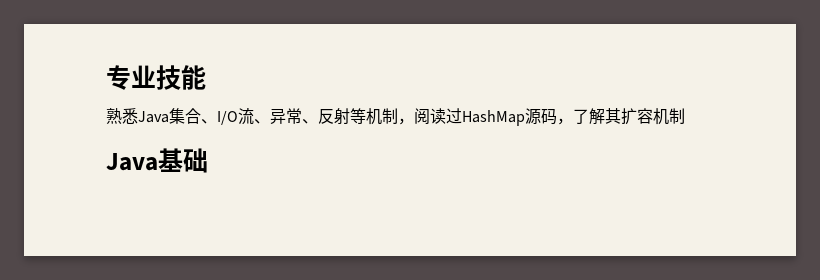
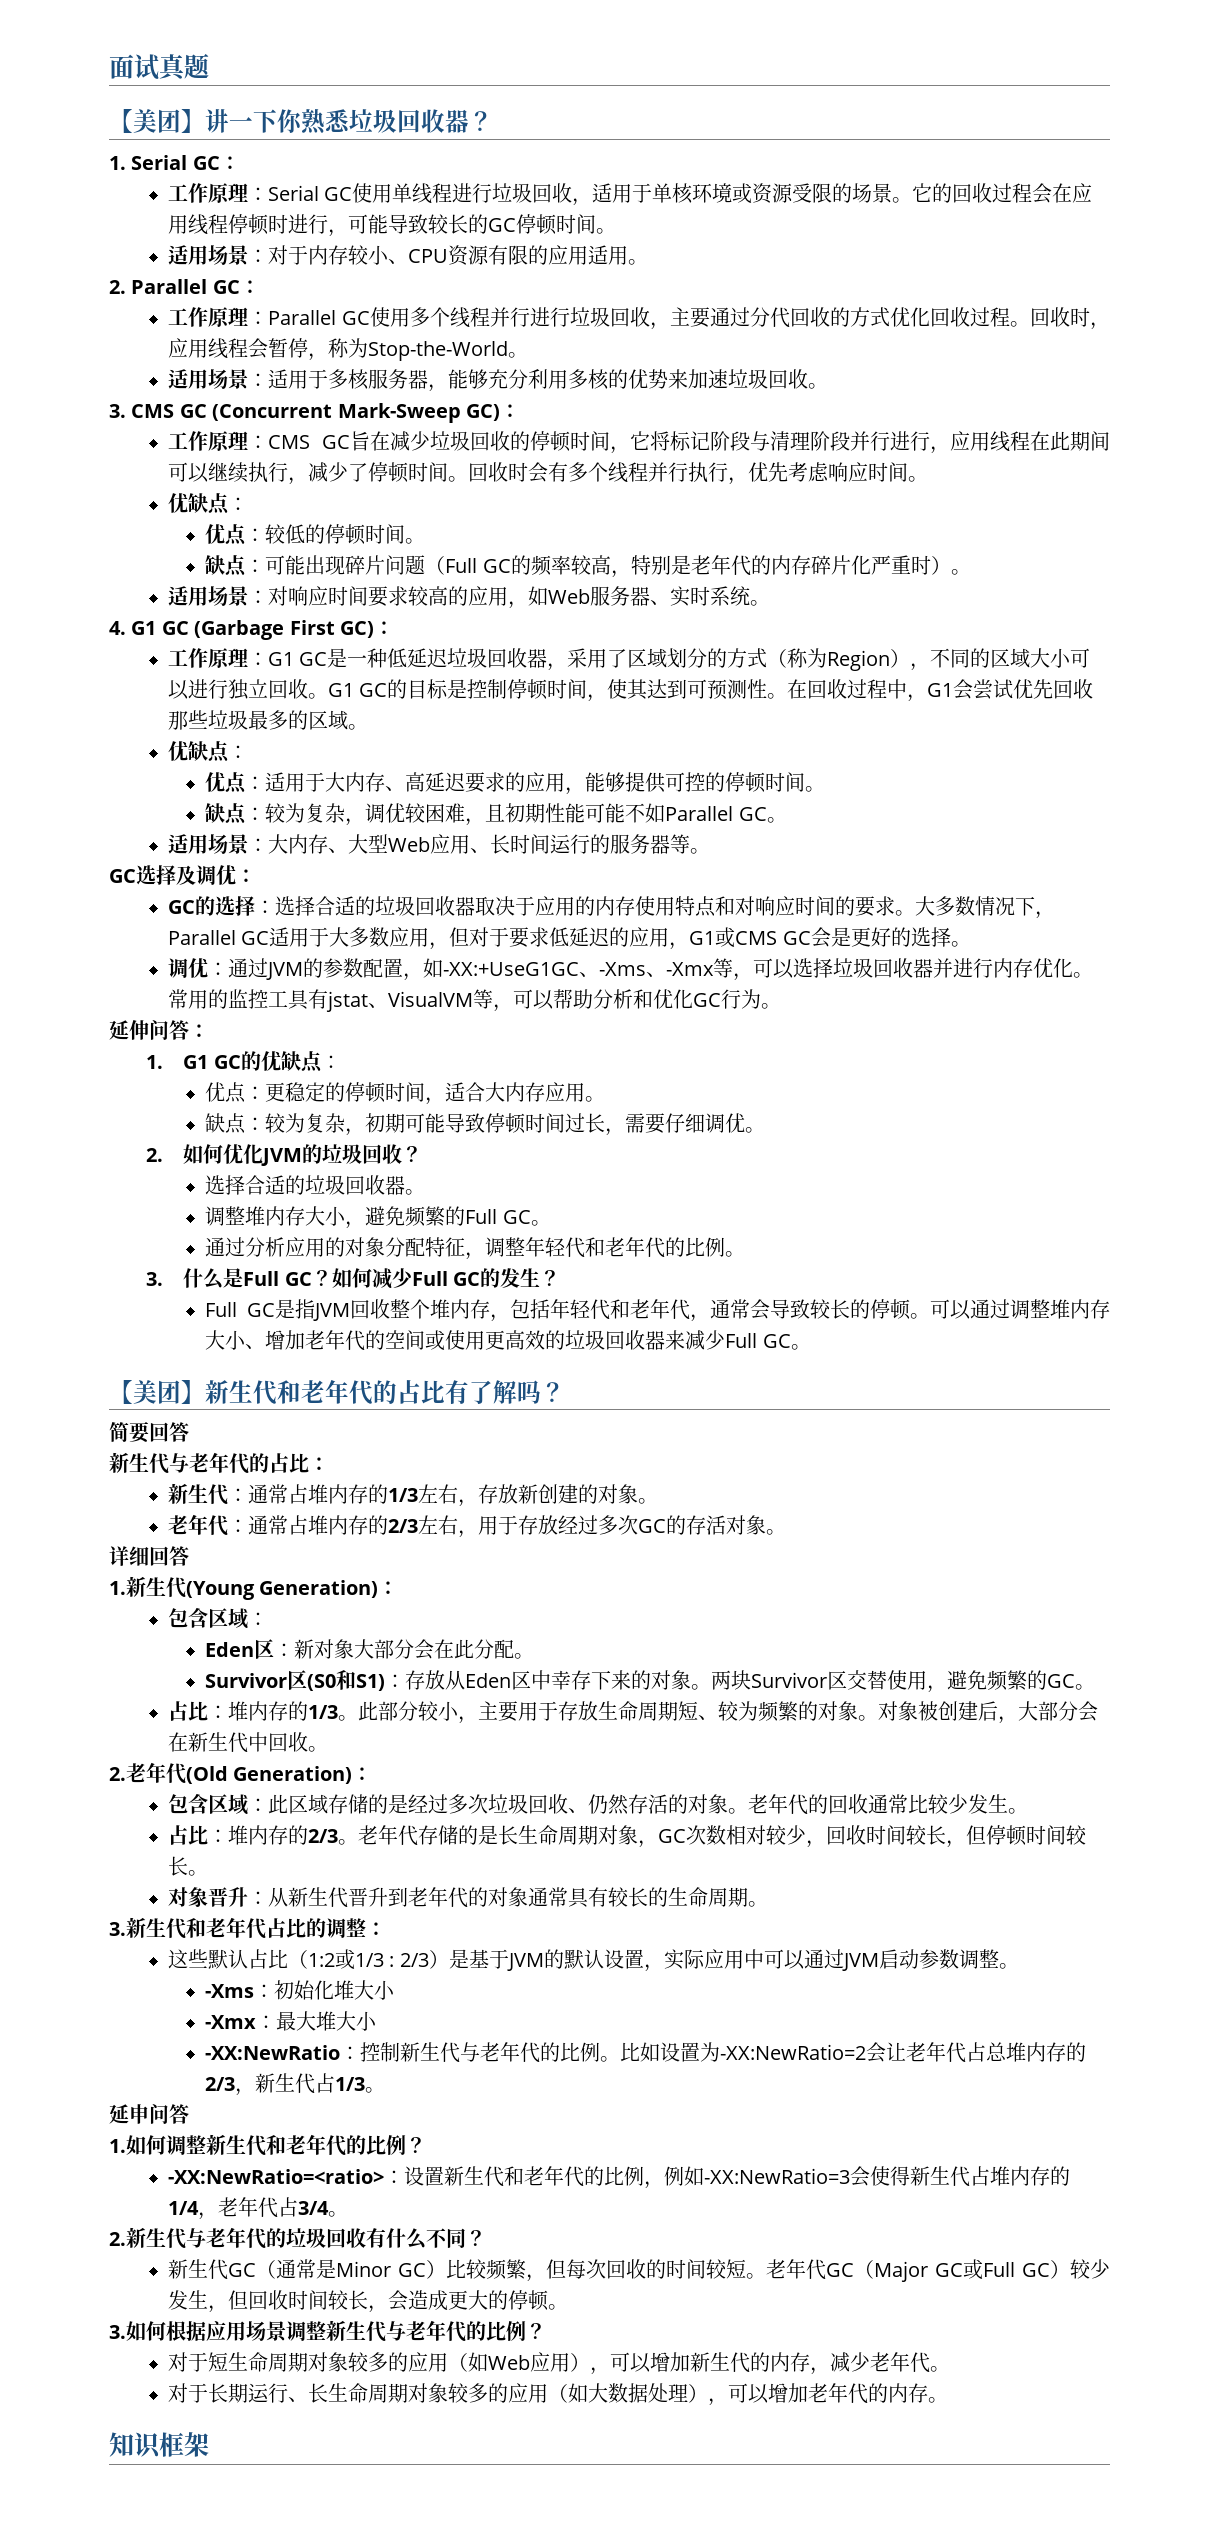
[106,65,206,90] [106,108,685,126] [106,148,208,173] 专业技能 // 熟悉Java集合、I/O流、异常、反射等机制，阅读过HashMap源码，了解其扩容机制 // Java基础 -> [109,53,209,81] [109,109,493,135] [109,155,240,170] [168,183,1093,206] [168,214,617,237] [168,245,649,266] [109,279,260,294] [168,307,1110,330] [168,338,529,361] [168,369,829,392] [109,403,520,423] [168,431,1110,454] [168,462,929,485] [168,493,249,515] [205,524,426,546] [205,555,971,578] [168,586,771,609] [109,620,394,640] [168,648,1091,671] [168,679,1094,702] [168,710,369,730] [168,741,249,763] [205,772,826,795] [205,803,787,826] [168,834,711,855] [109,865,256,885] [168,896,1056,919] [168,927,971,950] [168,958,1094,981] [168,989,782,1012] [109,1020,209,1040] [146,1051,341,1073] [205,1082,606,1105] [205,1113,766,1136] [146,1144,423,1166] [205,1175,426,1195] [205,1206,551,1229] [205,1237,746,1260] [146,1268,560,1290] [205,1299,1110,1322] [205,1330,811,1351] [109,1379,565,1405] [109,1422,189,1443] [109,1452,329,1474] [168,1483,659,1507] [168,1514,787,1538] [109,1546,189,1566] [109,1576,399,1600] [168,1607,269,1629] [205,1639,535,1660] [205,1670,1096,1693] [168,1701,1099,1724] [168,1732,329,1753] [109,1762,373,1784] [168,1793,1029,1815] [168,1825,1088,1848] [168,1856,209,1876] [168,1887,769,1908] [109,1917,386,1939] [168,1949,1019,1972] [205,1980,396,2000] [205,2011,378,2031] [205,2042,1087,2063] [205,2073,386,2096] [109,2104,189,2124] [109,2134,426,2156] [168,2166,1071,2189] [168,2197,349,2220] [109,2227,486,2250] [168,2259,1110,2282] [168,2290,569,2313] [109,2320,546,2342] [168,2352,951,2375] [168,2383,949,2406] [109,2432,209,2459] 面试真题 // 【美团】讲一下你熟悉垃圾回收器？ // 1. Serial GC： // 工作原理：Serial GC使用单线程进行垃圾回收，适用于单核环境或资源受限的场景。它的回收过程会在应用线程停顿时进行，可能导致较长的GC停顿时间。 // 适用场景：对于内存较小、CPU资源有限的应用适用。 // 2. Parallel GC： // 工作原理：Parallel GC使用多个线程并行进行垃圾回收，主要通过分代回收的方式优化回收过程。回收时，应用线程会暂停，称为Stop-the-World。 // 适用场景：适用于多核服务器，能够充分利用多核的优势来加速垃圾回收。 // 3. CMS GC (Concurrent Mark-Sweep GC)： // 工作原理：CMS GC旨在减少垃圾回收的停顿时间，它将标记阶段与清理阶段并行进行，应用线程在此期间可以继续执行，减少了停顿时间。回收时会有多个线程并行执行，优先考虑响应时间。 // 优缺点： // 优点：较低的停顿时间。 // 缺点：可能出现碎片问题（Full GC的频率较高，特别是老年代的内存碎片化严重时）。 // 适用场景：对响应时间要求较高的应用，如Web服务器、实时系统。 // 4. G1 GC (Garbage First GC)： // 工作原理：G1 GC是一种低延迟垃圾回收器，采用了区域划分的方式（称为Region），不同的区域大小可以进行独立回收。G1 GC的目标是控制停顿时间，使其达到可预测性。在回收过程中，G1会尝试优先回收那些垃圾最多的区域。 // 优缺点： // 优点：适用于大内存、高延迟要求的应用，能够提供可控的停顿时间。 // 缺点：较为复杂，调优较困难，且初期性能可能不如Parallel GC。 // 适用场景：大内存、大型Web应用、长时间运行的服务器等。 // GC选择及调优： // GC的选择：选择合适的垃圾回收器取决于应用的内存使用特点和对响应时间的要求。大多数情况下，Parallel GC适用于大多数应用，但对于要求低延迟的应用，G1或CMS GC会是更好的选择。 // 调优：通过JVM的参数配置，如-XX:+UseG1GC、-Xms、-Xmx等，可以选择垃圾回收器并进行内存优化。常用的监控工具有jstat、VisualVM等，可以帮助分析和优化GC行为。 // 延伸问答： // 1. G1 GC的优缺点： // 优点：更稳定的停顿时间，适合大内存应用。 // 缺点：较为复杂，初期可能导致停顿时间过长，需要仔细调优。 // 2.如何优化JVM的垃圾回收？ // 选择合适的垃圾回收器。 // 调整堆内存大小，避免频繁的Full GC。 // 通过分析应用的对象分配特征，调整年轻代和老年代的比例。 // 3.什么是Full GC？如何减少Full GC的发生？ // Full GC是指JVM回收整个堆内存，包括年轻代和老年代，通常会导致较长的停顿。可以通过调整堆内存大小、增加老年代的空间或使用更高效的垃圾回收器来减少Full GC。 // 【美团】新生代和老年代的占比有了解吗？ // 简要回答 // 新生代与老年代的占比： // 新生代：通常占堆内存的1/3左右，存放新创建的对象。 // 老年代：通常占堆内存的2/3左右，用于存放经过多次GC的存活对象。 // 详细回答 // 1.新生代(Young Generation)： // 包含区域： // Eden区：新对象大部分会在此分配。 // Survivor区(S0和S1)：存放从Eden区中幸存下来的对象。两块Survivor区交替使用，避免频繁的GC。 // 占比：堆内存的1/3。此部分较小，主要用于存放生命周期短、较为频繁的对象。对象被创建后，大部分会在新生代中回收。 // 2.老年代(Old Generation)： // 包含区域：此区域存储的是经过多次垃圾回收、仍然存活的对象。老年代的回收通常比较少发生。 // 占比：堆内存的2/3。老年代存储的是长生命周期对象，GC次数相对较少，回收时间较长，但停顿时间较长。 // 对象晋升：从新生代晋升到老年代的对象通常具有较长的生命周期。 // 3.新生代和老年代占比的调整： // 这些默认占比（1:2或1/3 : 2/3）是基于JVM的默认设置，实际应用中可以通过JVM启动参数调整。 // -Xms：初始化堆大小 // -Xmx：最大堆大小 // -XX:NewRatio：控制新生代与老年代的比例。比如设置为-XX:NewRatio=2会让老年代占总堆内存的2/3，新生代占1/3。 // 延申问答 // 1.如何调整新生代和老年代的比例？ // -XX:NewRatio=<ratio>：设置新生代和老年代的比例，例如-XX:NewRatio=3会使得新生代占堆内存的1/4，老年代占3/4。 // 2.新生代与老年代的垃圾回收有什么不同？ // 新生代GC（通常是Minor GC）比较频繁，但每次回收的时间较短。老年代GC（Major GC或Full GC）较少发生，但回收时间较长，会造成更大的停顿。 // 3.如何根据应用场景调整新生代与老年代的比例？ // 对于短生命周期对象较多的应用（如Web应用），可以增加新生代的内存，减少老年代。 // 对于长期运行、长生命周期对象较多的应用（如大数据处理），可以增加老年代的内存。 // 知识框架

